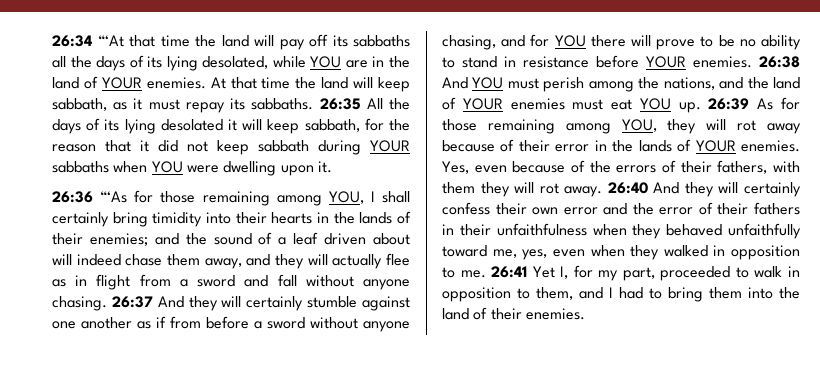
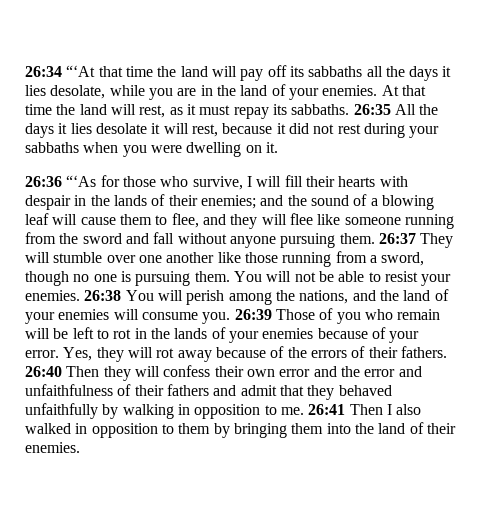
[129,55,342,71] of its lying desolated, while YOU -> [442,66,452,77] [25,85,173,100] it lies desolate, while you
[101,77,142,89] YOUR -> [288,88,319,100] your
[378,77,410,92] [52,98,107,111] keep sabbath, -> [139,105,166,118] rest,
[86,118,410,134] [52,140,410,155] of its lying desolated it will keep sabbath, for the reason that it did not keep sabbath during YOUR -> [58,123,440,138] it lies desolate it will rest, because it did not rest during your
[151,161,183,173] YOU -> [122,145,147,157] you
[280,165,314,176] upon -> [245,145,262,153] on
[202,191,410,206] [52,212,313,227] remaining among YOU, I shall certainly bring timidity into their hearts -> [160,175,408,190] [25,195,71,210] who survive, I will fill their hearts with despair
[293,232,410,245] [52,253,410,269] [52,274,188,290] leaf driven about will indeed chase them away, and they will actually flee as in flight from a -> [381,195,434,210] [25,213,454,229] [25,232,79,244] blowing leaf will cause them to flee, and they will flee like someone running from the
[52,296,410,311] [52,316,410,332] [442,34,801,50] [442,55,800,68] [442,77,539,89] chasing. 26:37 And they will certainly stumble against one another as if from before a sword without anyone chasing, and for YOU there will prove to be no ability to stand in resistance before YOUR enemies. 26:38 And YOU must -> [280,233,454,248] [25,251,425,267] [25,271,452,286] [25,290,183,301] pursuing them. 26:37 They will stumble over one another like those running from a sword, though no one is pursuing them. You will not be able to resist your enemies. 26:38 You will
[462,97,800,113] [442,119,657,134] YOUR enemies must eat YOU up. 26:39 As for those remaining among YOU, -> [25,308,441,324] [25,327,420,343] [25,347,93,361] your enemies will consume you. 26:39 Those of you who remain will be left to rot in the lands of your enemies because of your error. Yes,
[518,139,800,152] [442,160,800,174] [442,182,801,197] their error in the lands of YOUR enemies. Yes, even because of the errors of their fathers, with them they will rot away. 26:40 And they will certainly -> [287,346,447,358] [25,366,160,381] the errors of their fathers. 26:40 Then they will
(694, 211) none -> [398,366,422,377] [25,384,113,396] and unfaithfulness
[442,223,801,239] [442,245,708,260] in their unfaithfulness when they behaved unfaithfully toward me, yes, even when they walked -> [213,385,392,400] [25,403,174,419] and admit that they behaved unfaithfully by walking
[532,265,801,281] [442,287,703,302] Yet I, for my part, proceeded to walk in opposition to them, and I had to bring -> [349,404,422,415] [25,423,287,438] Then I also walked in opposition to them by bringing

